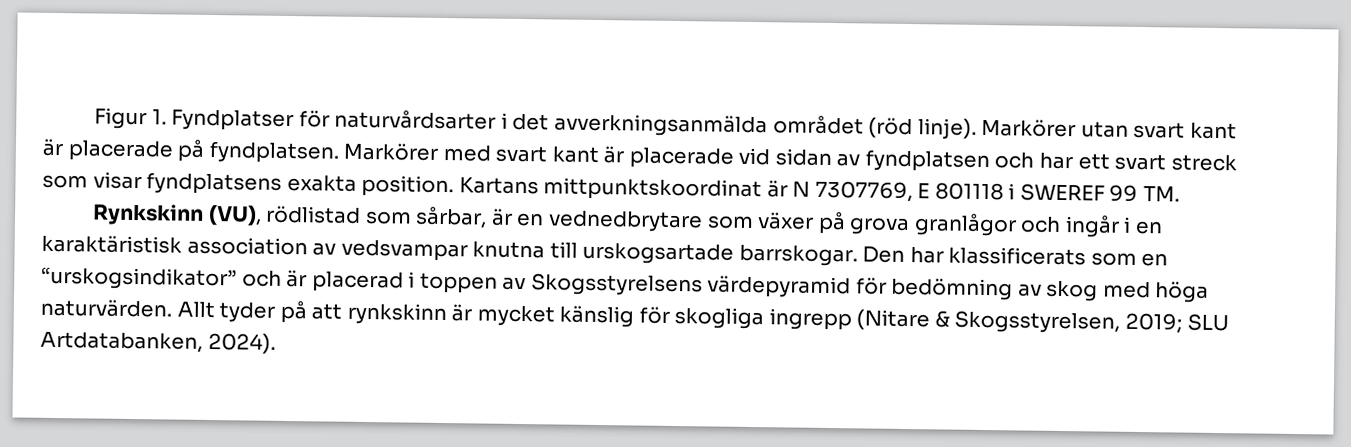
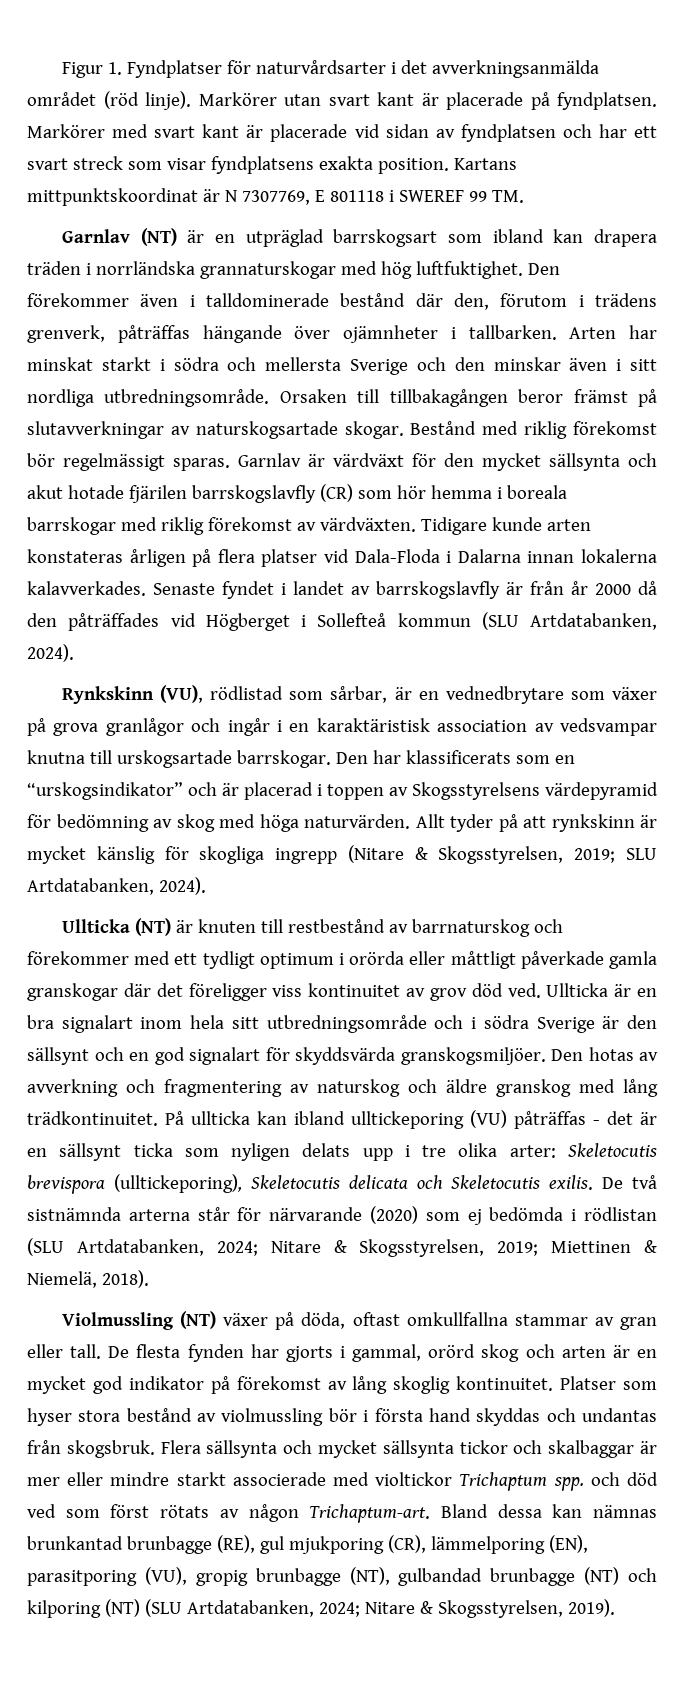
(1181, 194) none -> [62,228,657,247] [27,261,560,279] [27,293,657,310] [27,325,657,343] [27,357,658,375] [27,389,657,407] [27,421,657,439] [27,453,657,471] [27,484,567,503] [27,517,591,535] [27,549,658,567] [27,581,657,599] [27,612,657,631] [27,644,74,662] // Garnlav (NT) är en utpräglad barrskogsart som ibland kan drapera träden i norrländska grannaturskogar med hög luftfuktighet. Den förekommer även i talldominerade bestånd där den, förutom i trädens grenverk, påträffas hängande över ojämnheter i tallbarken. Arten har minskat starkt i södra och mellersta Sverige och den minskar även i sitt nordliga utbredningsområde. Orsaken till tillbakagången beror främst på slutavverkningar av naturskogsartade skogar. Bestånd med riklig förekomst bör regelmässigt sparas. Garnlav är värdväxt för den mycket sällsynta och akut hotade fjärilen barrskogslavfly (CR) som hör hemma i boreala barrskogar med riklig förekomst av värdväxten. Tidigare kunde arten konstateras årligen på flera platser vid Dala-Floda i Dalarna innan lokalerna kalavverkades. Senaste fyndet i landet av barrskogslavfly är från år 2000 då den påträffades vid Högberget i Sollefteå kommun (SLU Artdatabanken, 2024).
(276, 343) none -> [62,918,564,937] [27,951,657,969] [27,983,657,1001] [27,1015,658,1033] [27,1047,658,1065] [27,1079,658,1097] [27,1110,657,1129] [27,1143,657,1161] [27,1174,657,1194] [27,1206,657,1225] [27,1238,657,1257] [27,1270,149,1288] [62,1311,657,1330] [27,1344,657,1362] [27,1376,657,1394] [27,1408,657,1426] [27,1440,657,1458] [27,1472,658,1491] [27,1504,657,1523] [27,1535,588,1554] [27,1567,657,1586] [27,1599,615,1618] // Ullticka (NT) är knuten till restbestånd av barrnaturskog och förekommer med ett tydligt optimum i orörda eller måttligt påverkade gamla granskogar där det föreligger viss kontinuitet av grov död ved. Ullticka är en bra signalart inom hela sitt utbredningsområde och i södra Sverige är den sällsynt och en god signalart för skyddsvärda granskogsmiljöer. Den hotas av avverkning och fragmentering av naturskog och äldre granskog med lång trädkontinuitet. På ullticka kan ibland ulltickeporing (VU) påträffas - det är en sällsynt ticka som nyligen delats upp i tre olika arter: Skeletocutis brevispora (ulltickeporing), Skeletocutis delicata och Skeletocutis exilis. De två sistnämnda arterna står för närvarande (2020) som ej bedömda i rödlistan (SLU Artdatabanken, 2024; Nitare & Skogsstyrelsen, 2019; Miettinen & Niemelä, 2018). // Violmussling (NT) växer på döda, oftast omkullfallna stammar av gran eller tall. De flesta fynden har gjorts i gammal, orörd skog och arten är en mycket god indikator på förekomst av lång skoglig kontinuitet. Platser som hyser stora bestånd av violmussling bör i första hand skyddas och undantas från skogsbruk. Flera sällsynta och mycket sällsynta tickor och skalbaggar är mer eller mindre starkt associerade med violtickor Trichaptum spp. och död ved som först rötats av någon Trichaptum-art. Bland dessa kan nämnas brunkantad brunbagge (RE), gul mjukporing (CR), lämmelporing (EN), parasitporing (VU), gropig brunbagge (NT), gulbandad brunbagge (NT) och kilporing (NT) (SLU Artdatabanken, 2024; Nitare & Skogsstyrelsen, 2019).

